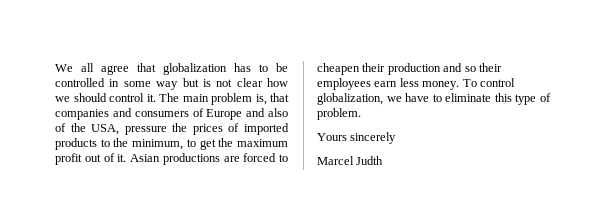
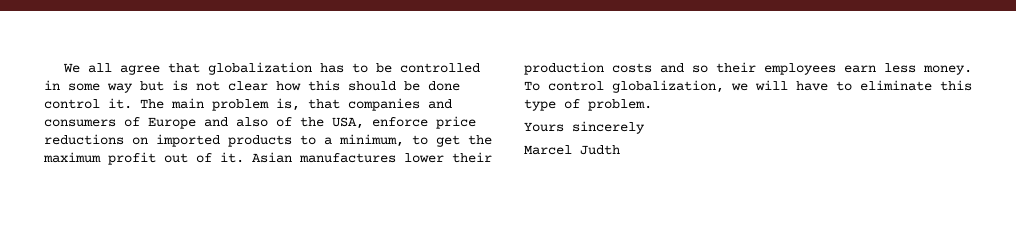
[55,93,107,102] we should -> [308,80,460,91] this should be done
[124,123,240,135] pressure the prices of -> [372,116,476,129] [44,134,148,145] enforce price reductions on
[113,138,129,147] the -> [324,137,332,145] a
[162,153,288,165] [317,63,360,75] productions are forced to cheapen -> [299,153,444,163] manufactures lower
(441, 69) none -> [612,63,652,73] costs
(402, 99) none -> [755,80,788,91] will

